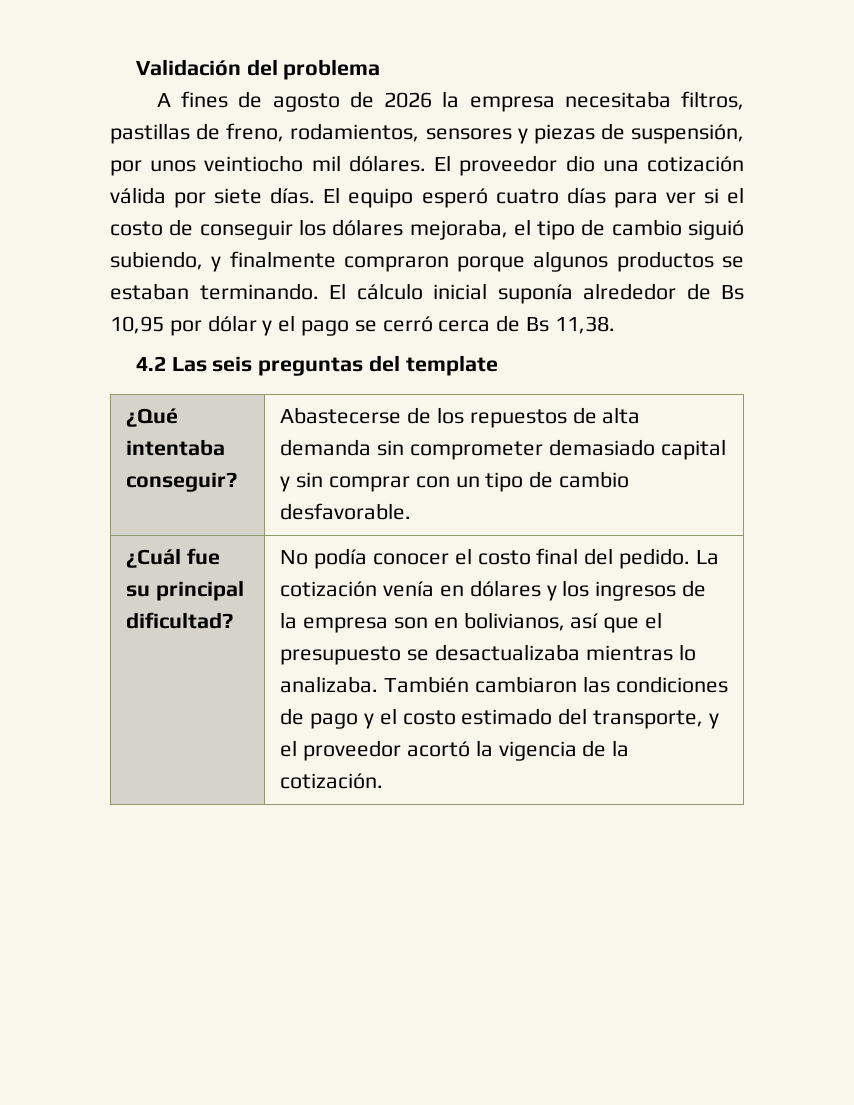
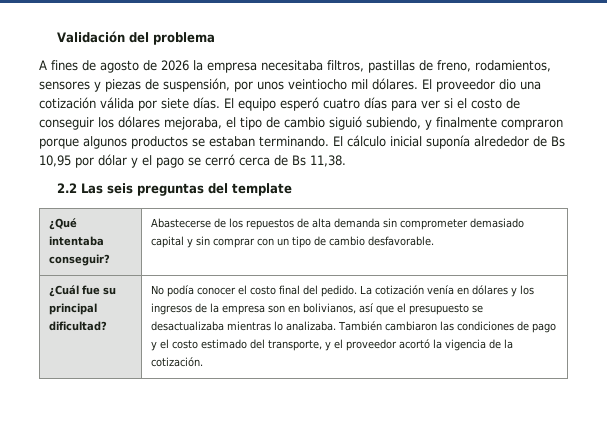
[135,356,166,371] 4.2 -> [57,183,78,193] 2.2

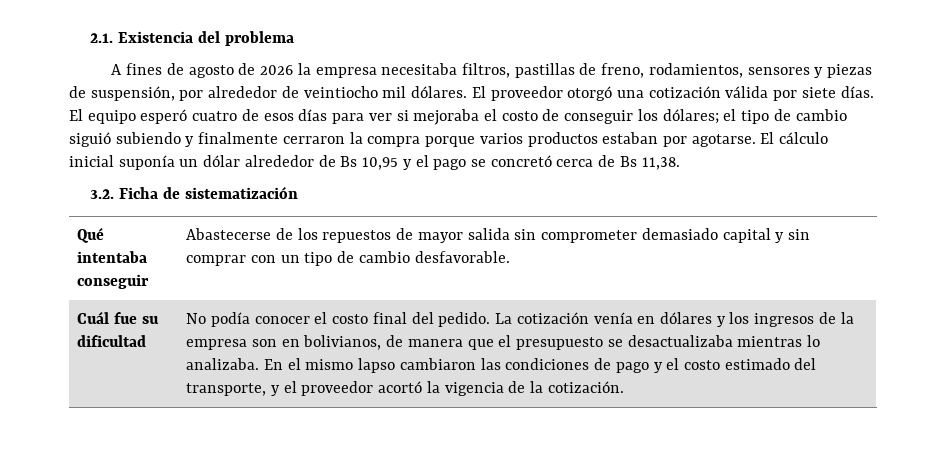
[57,31,126,43] Validación -> [90,31,194,43] 2.1. Existencia
[257,81,284,90] unos -> [208,86,299,98] alrededor de
[499,79,516,90] dio -> [567,86,613,101] otorgó
(360, 103) none -> [241,109,294,121] de esos
(453, 103) none -> [413,109,480,125] mejoraba
[118,116,222,130] dólares mejoraba, -> [662,109,719,124] dólares;
[366,117,421,129] subiendo, -> [115,132,181,144] subiendo
[501,119,563,130] [39,136,329,149] compraron porque algunos productos se estaban terminando. -> [282,132,756,147] cerraron la compra porque varios productos estaban por agotarse.
(470, 142) none -> [179,155,241,167] un dólar
[75,154,127,168] por dólar -> (399, 163) none
[205,154,235,166] cerró -> [490,155,552,167] concretó
[57,183,293,196] [48,218,77,230] [48,236,104,246] [48,254,110,266] 2.2 Las seis preguntas del template // ¿Qué intentaba conseguir? -> [90,186,298,199] [77,227,105,243] [77,251,148,263] [77,274,150,289] 3.2. Ficha de sistematización // Qué intentaba conseguir
[311,218,380,228] alta demanda -> [417,228,510,243] mayor salida
[48,285,79,297] ¿Cuál -> [77,311,110,324] Cuál
[48,303,97,315] [48,321,107,331] principal dificultad? -> [77,335,147,347] dificultad
[358,303,374,313] así -> [386,335,463,347] de manera
[337,321,382,331] También -> [264,358,396,373] En el mismo lapso

